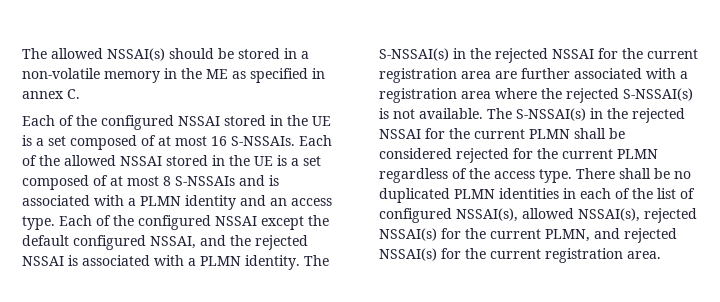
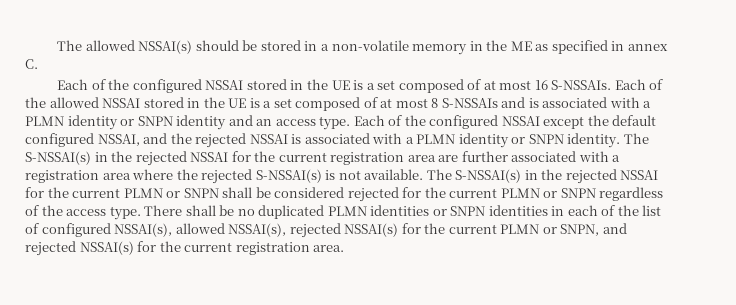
(236, 202) none -> [120,115,227,130] or SNPN identity
(241, 261) none -> [458,133,564,148] identity or SNPN
(570, 134) none -> [166,188,219,198] or SNPN
(658, 154) none -> [543,188,596,198] or SNPN
(559, 193) none -> [432,205,548,216] or SNPN identities
[545,229,590,242] PLMN, -> [500,224,600,236] PLMN or SNPN,

